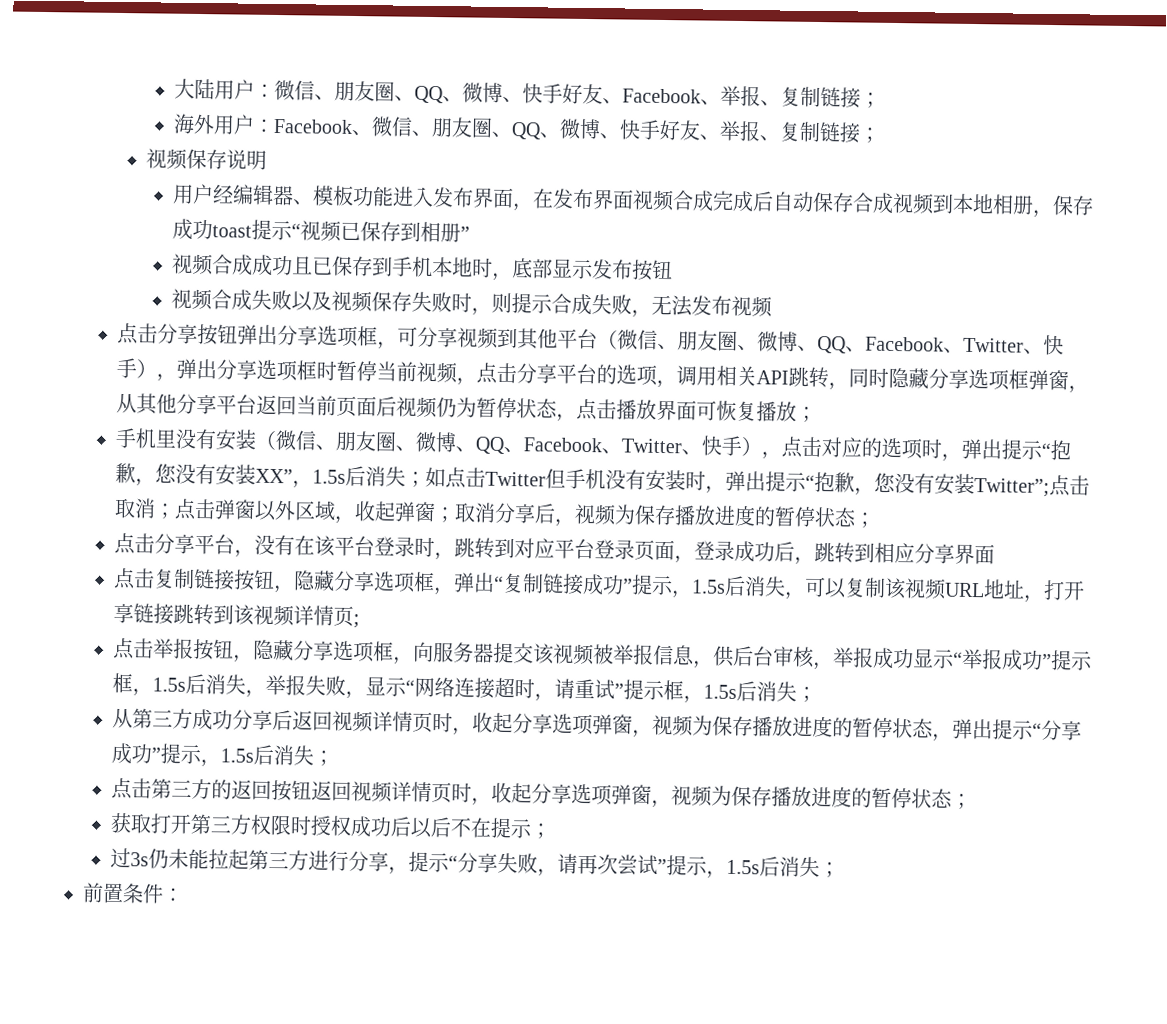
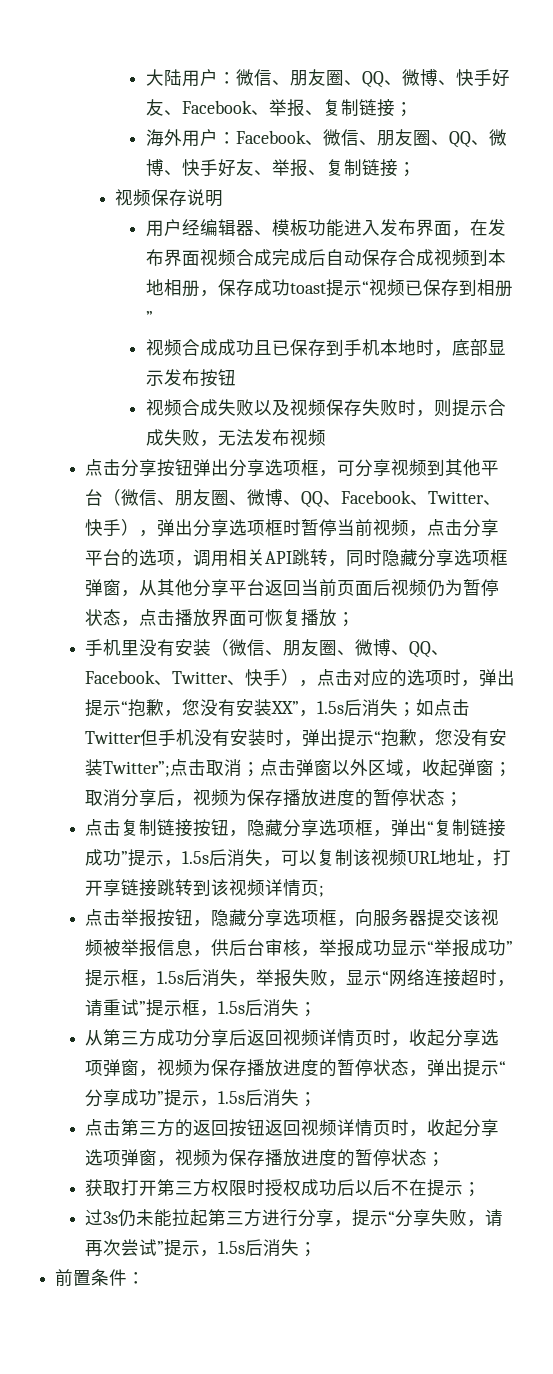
[113,532,995,565] // 点击分享平台，没有在该平台登录时，跳转到对应平台登录页面，登录成功后，跳转到相应分享界面 -> (464, 799) none

